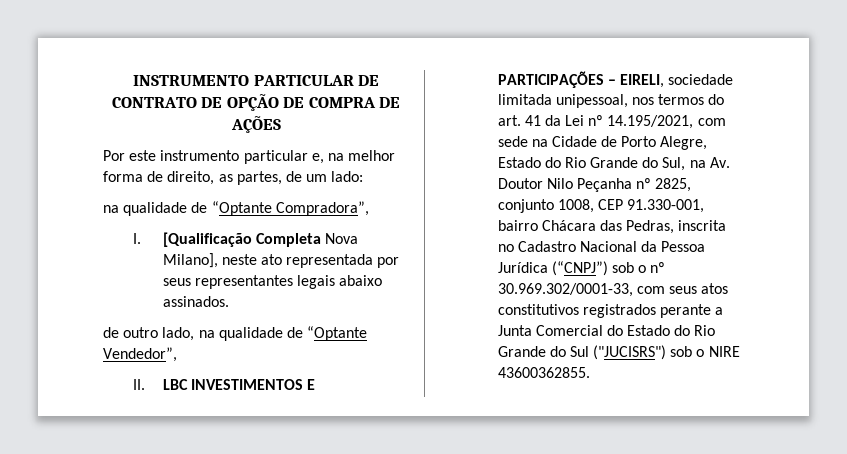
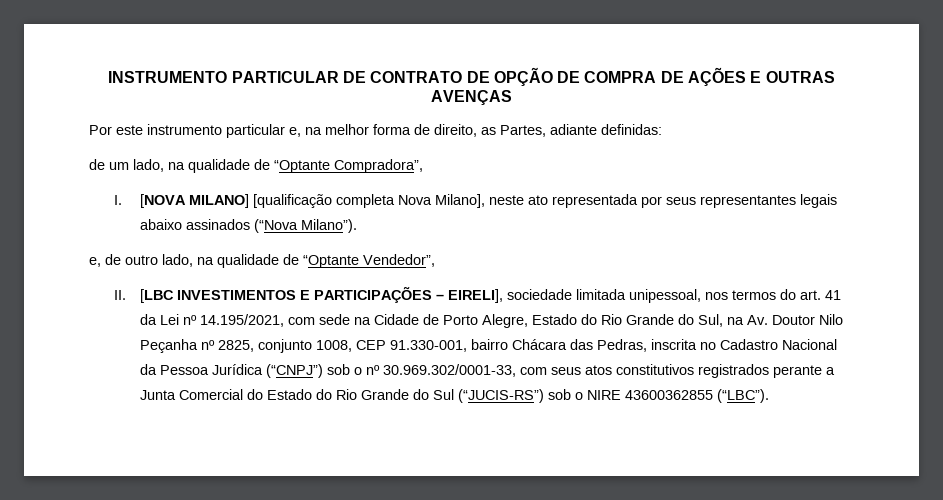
(281, 124) none -> [750,71,835,83] [431,90,512,105] E OUTRAS AVENÇAS
[236,171,282,185] partes, -> [500,124,662,137] Partes, adiante definidas: //
[331,171,364,182] lado: // -> [133,159,164,172] lado,
[162,232,321,247] [Qualificação Completa -> [139,194,395,208] [NOVA MILANO] [qualificação completa
[162,296,229,307] assinados. // -> [185,219,357,233] [89,257,101,267] assinados (“Nova Milano”). // e,
[162,379,188,390] LBC -> [139,289,174,303] [LBC
[619,74,664,88] EIRELI, -> [447,289,503,303] EIRELI],
[593,345,667,360] ("JUCISRS") -> [457,389,544,403] (“JUCIS-RS”)
[497,367,590,378] 43600362855. -> [624,389,769,403] 43600362855 (“LBC”).

